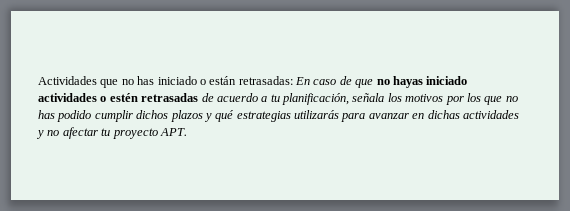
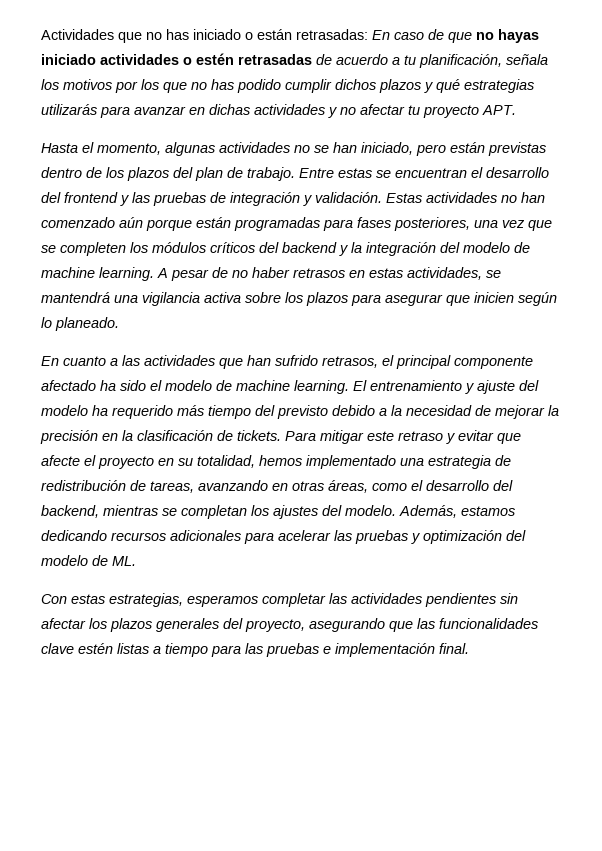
(187, 132) none -> [41,142,546,156] [41,167,549,181] [41,192,545,206] [41,217,552,231] [41,242,530,256] [41,267,501,281] [41,292,557,306] [41,317,119,331] [41,355,533,369] [41,380,539,394] [41,405,559,419] [40,430,521,444] [41,455,511,469] [41,480,513,493] [41,505,515,519] [41,530,526,544] [41,555,136,566] [41,593,518,607] [41,618,538,632] [41,643,469,657] // Hasta el momento, algunas actividades no se han iniciado, pero están previstas dentro de los plazos del plan de trabajo. Entre estas se encuentran el desarrollo del frontend y las pruebas de integración y validación. Estas actividades no han comenzado aún porque están programadas para fases posteriores, una vez que se completen los módulos críticos del backend y la integración del modelo de machine learning. A pesar de no haber retrasos en estas actividades, se mantendrá una vigilancia activa sobre los plazos para asegurar que inicien según lo planeado. // En cuanto a las actividades que han sufrido retrasos, el principal componente afectado ha sido el modelo de machine learning. El entrenamiento y ajuste del modelo ha requerido más tiempo del previsto debido a la necesidad de mejorar la precisión en la clasificación de tickets. Para mitigar este retraso y evitar que afecte el proyecto en su totalidad, hemos implementado una estrategia de redistribución de tareas, avanzando en otras áreas, como el desarrollo del backend, mientras se completan los ajustes del modelo. Además, estamos dedicando recursos adicionales para acelerar las pruebas y optimización del modelo de ML. // Con estas estrategias, esperamos completar las actividades pendientes sin afectar los plazos generales del proyecto, asegurando que las funcionalidades clave estén listas a tiempo para las pruebas e implementación final.

